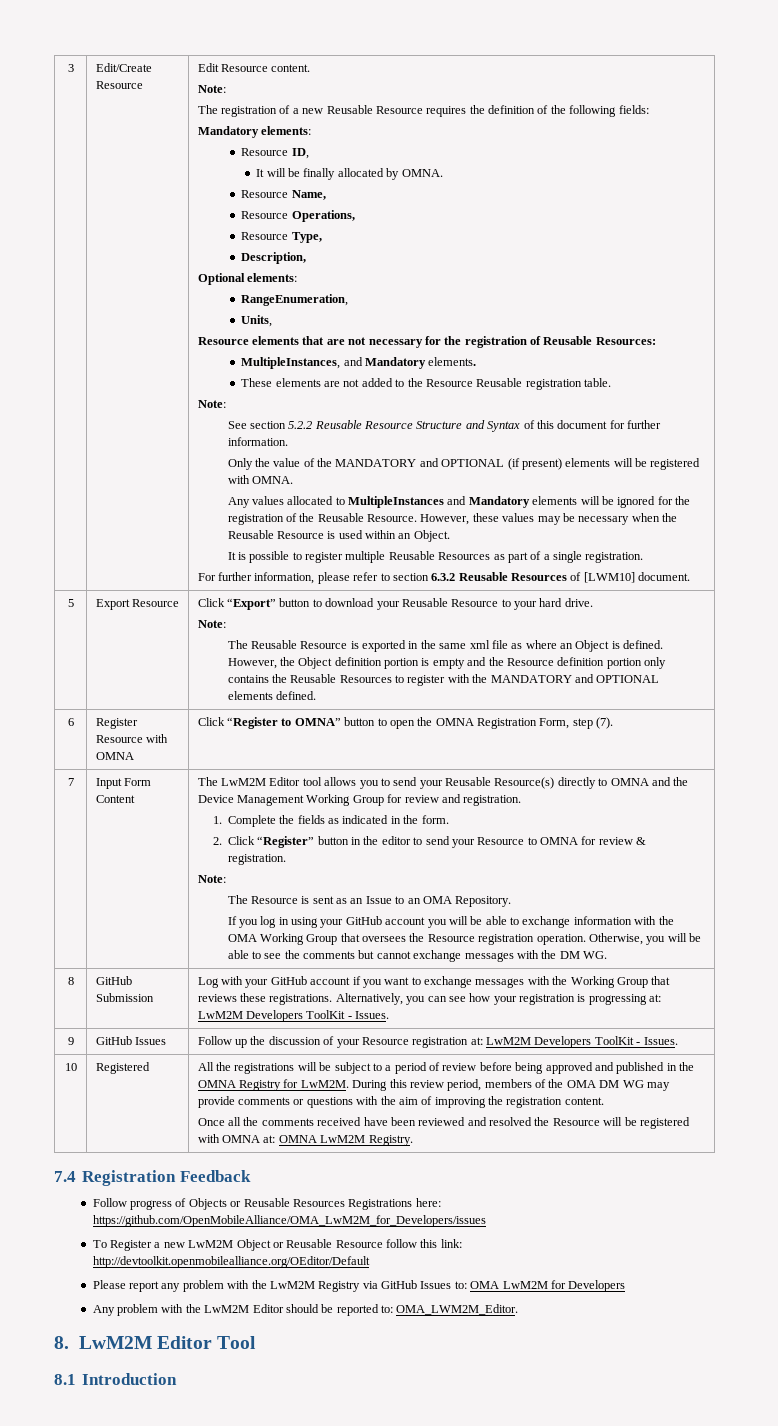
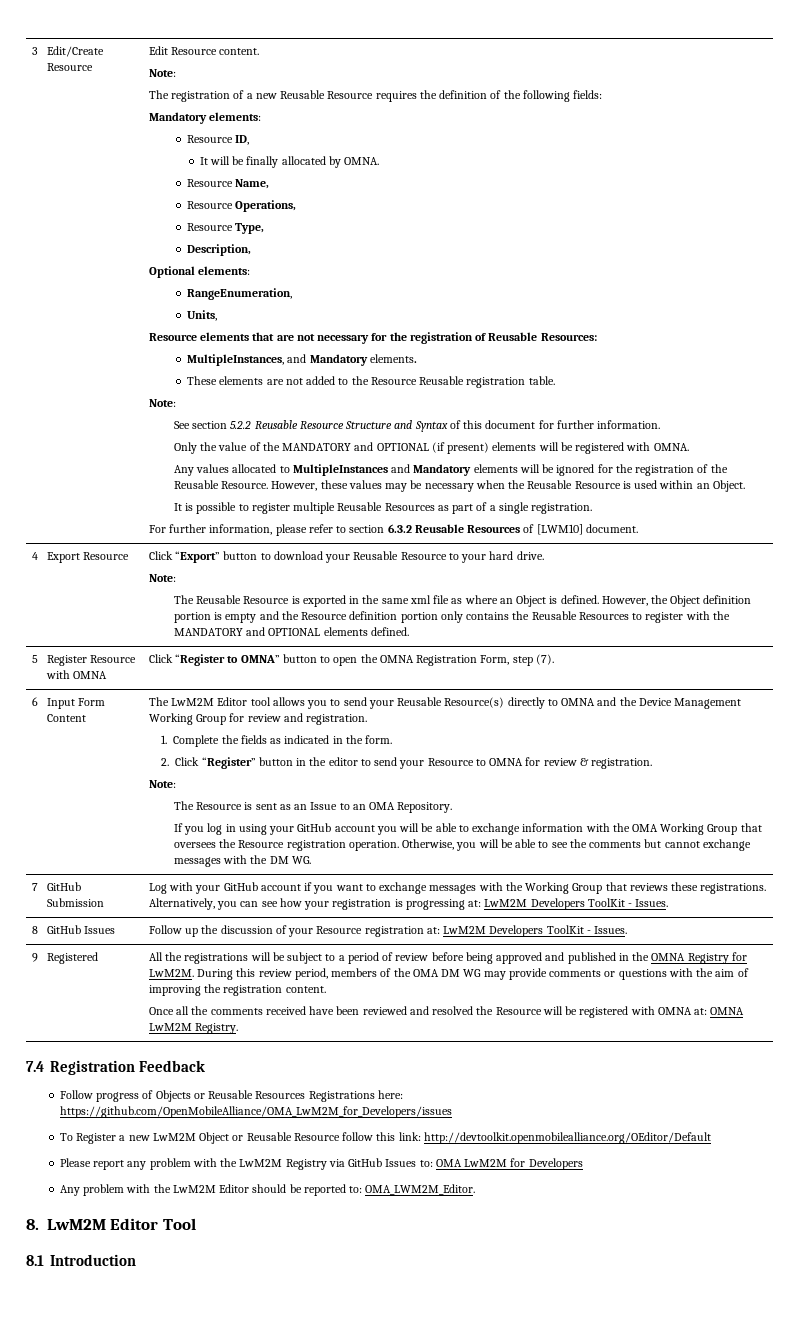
[67,599,74,607] 5 -> [31,552,38,560] 4
[67,718,74,726] 6 -> [31,655,38,663] 5
[67,778,74,786] 7 -> [31,697,38,706] 6
[67,977,74,985] 8 -> [31,883,38,891] 7
[67,1037,74,1045] 9 -> [31,926,38,934] 8
[64,1063,77,1071] 10 -> [31,953,38,962] 9

